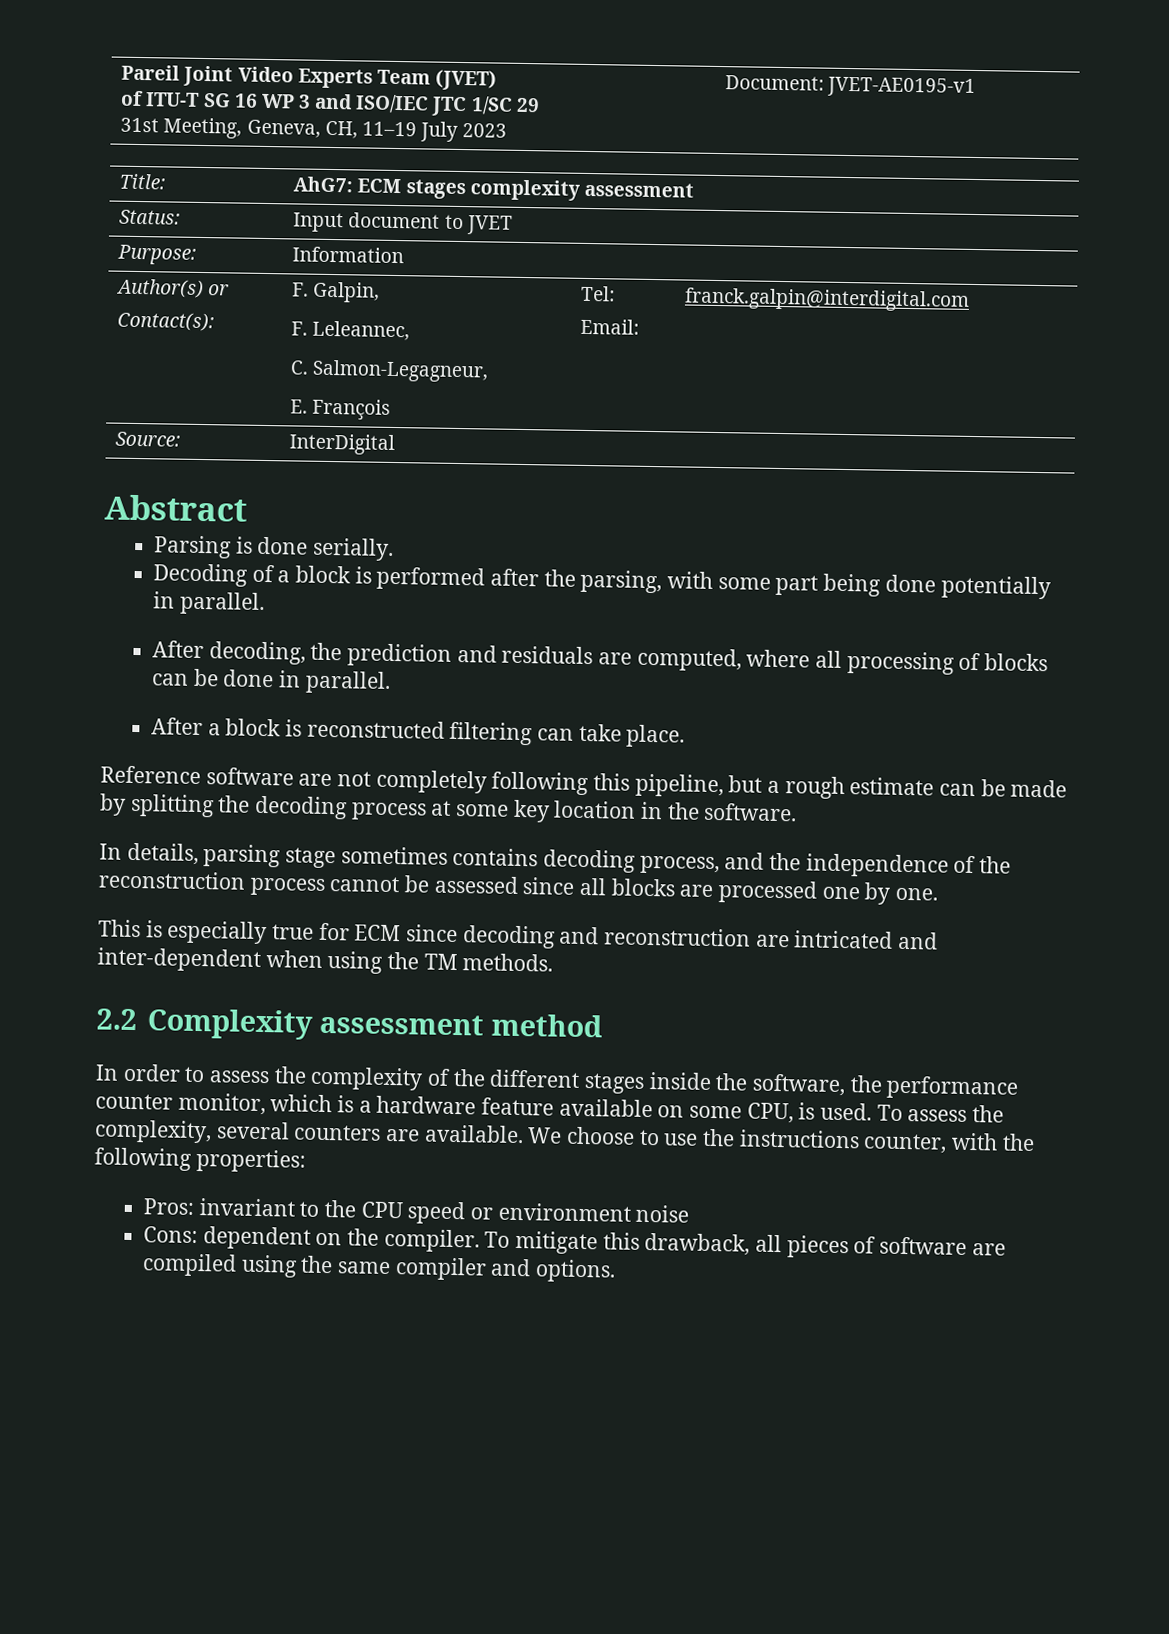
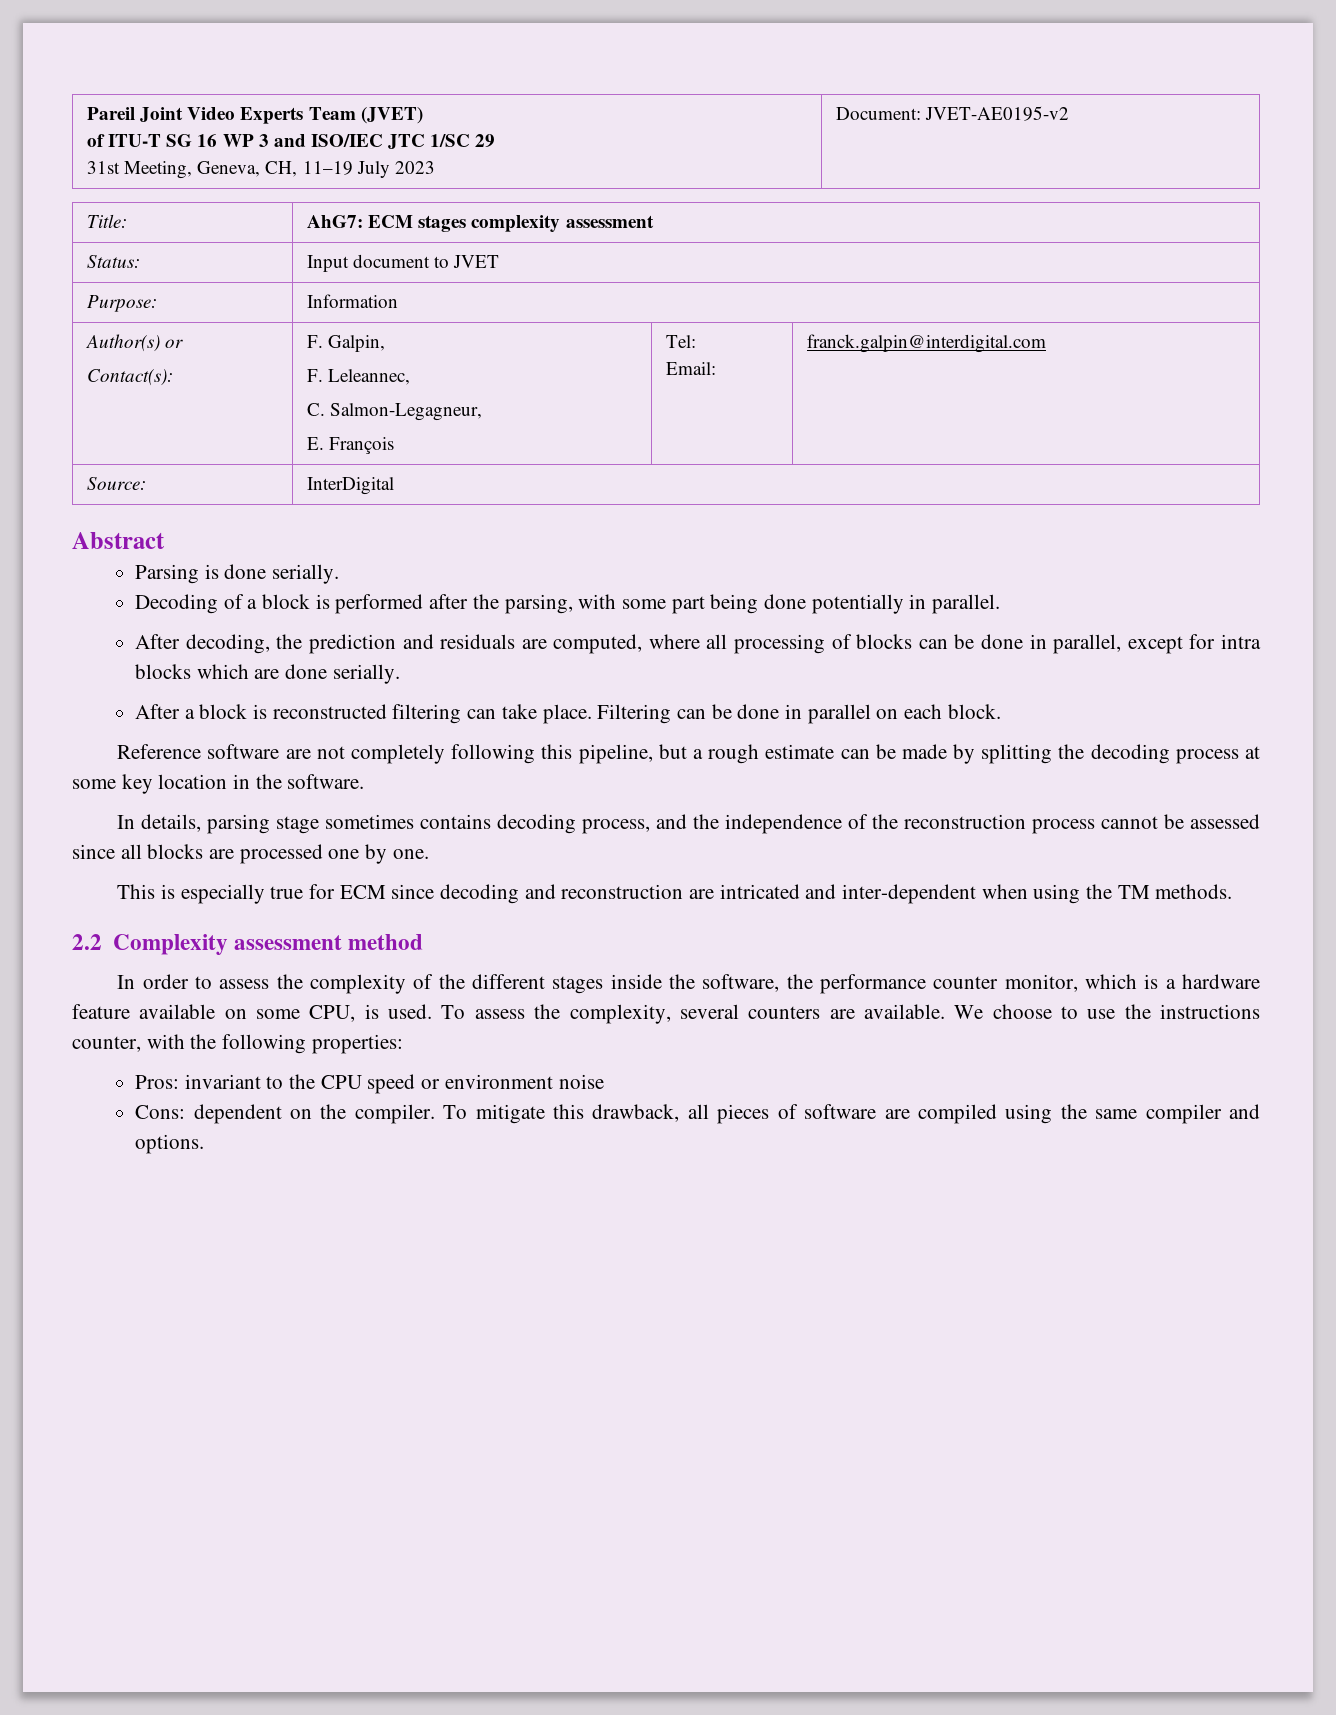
[827,76,977,98] JVET-AE0195-v1 -> [925,106,1070,121] JVET-AE0195-v2
[304,670,391,694] parallel. -> [1053,634,1261,654] [135,664,400,684] parallel, except for intra blocks which are done serially.
(686, 736) none -> [597,704,1001,724] Filtering can be done in parallel on each block.

